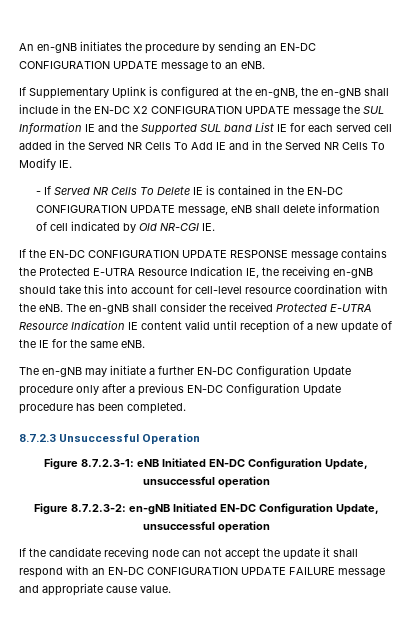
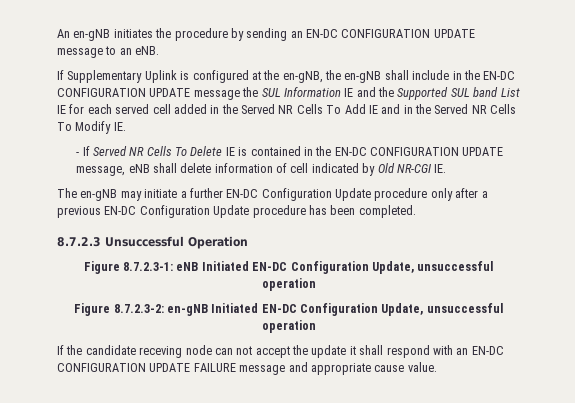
[133,106,148,114] X2 -> (516, 75) none
[19,248,387,260] [19,266,373,278] [19,284,388,294] [19,302,372,314] [19,320,392,333] [19,339,145,348] // If the EN-DC CONFIGURATION UPDATE RESPONSE message contains the Protected E-UTRA Resource Indication IE, the receiving en-gNB should take this into account for cell-level resource coordination with the eNB. The en-gNB shall consider the received Protected E-UTRA Resource Indication IE content valid until reception of a new update of the IE for the same eNB. -> (447, 168) none

